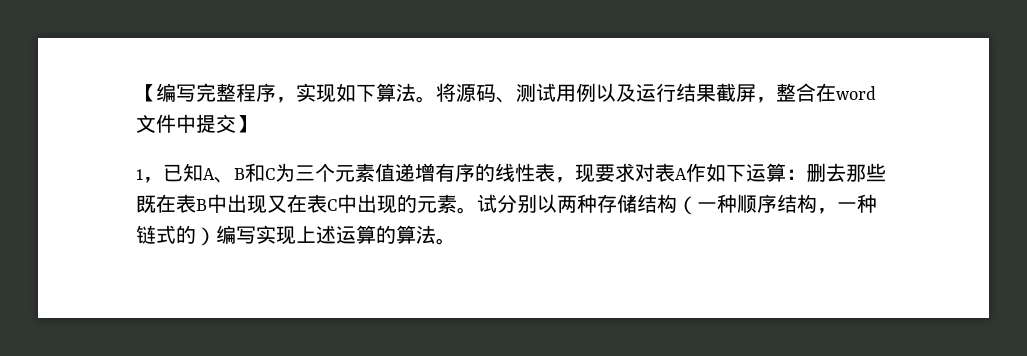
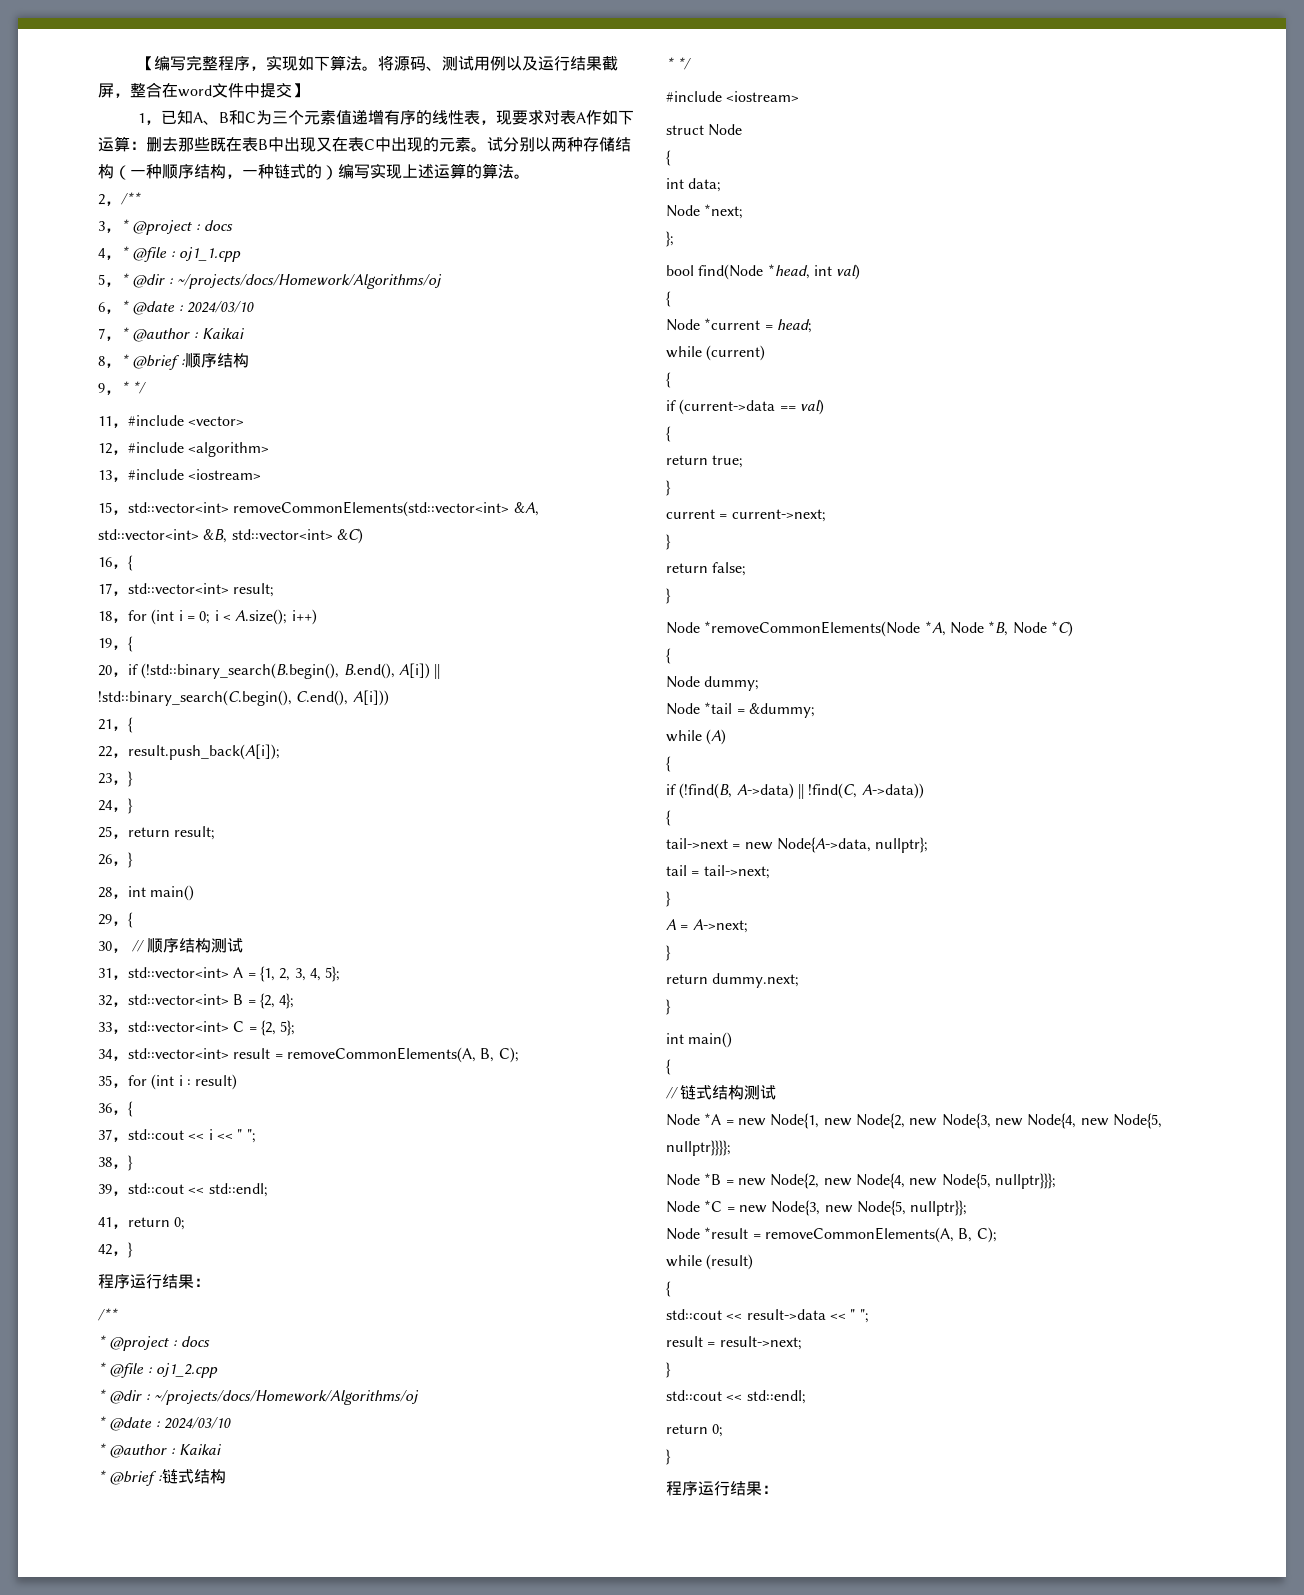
(456, 241) none -> [98,192,141,206] [98,219,233,235] [98,246,241,262] [98,273,442,289] [98,300,254,315] [98,327,244,342] [98,353,249,370] [98,381,147,395] [98,415,245,428] [98,442,270,457] [98,469,262,482] [98,501,539,517] [98,528,363,544] [98,555,133,571] [98,583,275,597] [98,609,317,625] [98,636,133,652] [98,663,441,679] [98,690,389,706] [98,717,133,733] [98,744,280,760] [98,771,133,787] [98,798,133,814] [98,826,216,840] [98,852,133,868] [98,885,195,901] [98,912,133,928] [98,938,243,953] [98,966,341,982] [98,993,295,1009] [98,1020,296,1036] [98,1047,519,1063] [98,1074,238,1090] [98,1101,133,1117] [98,1129,256,1143] [98,1155,133,1171] [98,1183,268,1197] [98,1217,186,1230] [98,1242,133,1258] [98,1274,210,1289] [98,1308,118,1321] [98,1335,210,1351] [98,1362,218,1378] [98,1389,419,1405] [98,1416,231,1431] [98,1443,221,1458] [98,1469,226,1486] [666,57,692,70] [666,91,800,102] [666,124,743,136] [666,150,671,166] [666,178,722,192] [666,204,744,219] [666,231,674,247] [666,264,861,280] [666,291,671,307] [666,318,812,333] [666,345,766,361] [666,372,671,388] [666,399,824,415] [666,426,671,442] [666,455,744,468] [666,480,671,496] [666,509,826,522] [666,534,671,550] [666,562,747,576] [666,588,671,604] [666,621,1073,637] [666,648,671,664] [666,676,760,691] [666,702,815,718] [666,729,727,745] [666,756,671,772] [666,783,924,799] [666,810,671,826] [666,837,929,853] [666,865,770,879] [666,891,671,907] [666,919,748,933] [666,945,671,961] [666,973,800,988] [666,999,671,1015] [666,1032,733,1048] [666,1059,671,1075] [666,1085,777,1100] [666,1113,1162,1129] [666,1140,731,1156] [666,1173,1056,1189] [666,1200,968,1216] [666,1227,997,1243] [666,1254,754,1270] [666,1281,671,1297] [666,1309,869,1323] [666,1336,802,1350] [666,1362,671,1378] [666,1390,806,1404] [666,1424,724,1437] [666,1449,671,1465] [666,1481,778,1496] // 2，/** // 3，* @project : docs // 4，* @file : oj1_1.cpp // 5，* @dir : ~/projects/docs/Homework/Algorithms/oj // 6，* @date : 2024/03/10 // 7，* @author : Kaikai // 8，* @brief :顺序结构 // 9，* */ // 11，#include <vector> // 12，#include <algorithm> // 13，#include <iostream> // 15，std::vector<int> removeCommonElements(std::vector<int> &A, std::vector<int> &B, std::vector<int> &C) // 16，{ // 17，std::vector<int> result; // 18，for (int i = 0; i < A.size(); i++) // 19，{ // 20，if (!std::binary_search(B.begin(), B.end(), A[i]) || !std::binary_search(C.begin(), C.end(), A[i])) // 21，{ // 22，result.push_back(A[i]); // 23，} // 24，} // 25，return result; // 26，} // 28，int main() // 29，{ // 30， // 顺序结构测试 // 31，std::vector<int> A = {1, 2, 3, 4, 5}; // 32，std::vector<int> B = {2, 4}; // 33，std::vector<int> C = {2, 5}; // 34，std::vector<int> result = removeCommonElements(A, B, C); // 35，for (int i : result) // 36，{ // 37，std::cout << i << " "; // 38，} // 39，std::cout << std::endl; // 41，return 0; // 42，} // 程序运行结果： // /** // * @project : docs // * @file : oj1_2.cpp // * @dir : ~/projects/docs/Homework/Algorithms/oj // * @date : 2024/03/10 // * @author : Kaikai // * @brief :链式结构 // * */ // #include <iostream> // struct Node // { // int data; // Node *next; // }; // bool find(Node *head, int val) // { // Node *current = head; // while (current) // { // if (current->data == val) // { // return true; // } // current = current->next; // } // return false; // } // Node *removeCommonElements(Node *A, Node *B, Node *C) // { // Node dummy; // Node *tail = &dummy; // while (A) // { // if (!find(B, A->data) || !find(C, A->data)) // { // tail->next = new Node{A->data, nullptr}; // tail = tail->next; // } // A = A->next; // } // return dummy.next; // } // int main() // { // // 链式结构测试 // Node *A = new Node{1, new Node{2, new Node{3, new Node{4, new Node{5, nullptr}}}}; // Node *B = new Node{2, new Node{4, new Node{5, nullptr}}}; // Node *C = new Node{3, new Node{5, nullptr}}; // Node *result = removeCommonElements(A, B, C); // while (result) // { // std::cout << result->data << " "; // result = result->next; // } // std::cout << std::endl; // return 0; // } // 程序运行结果：

